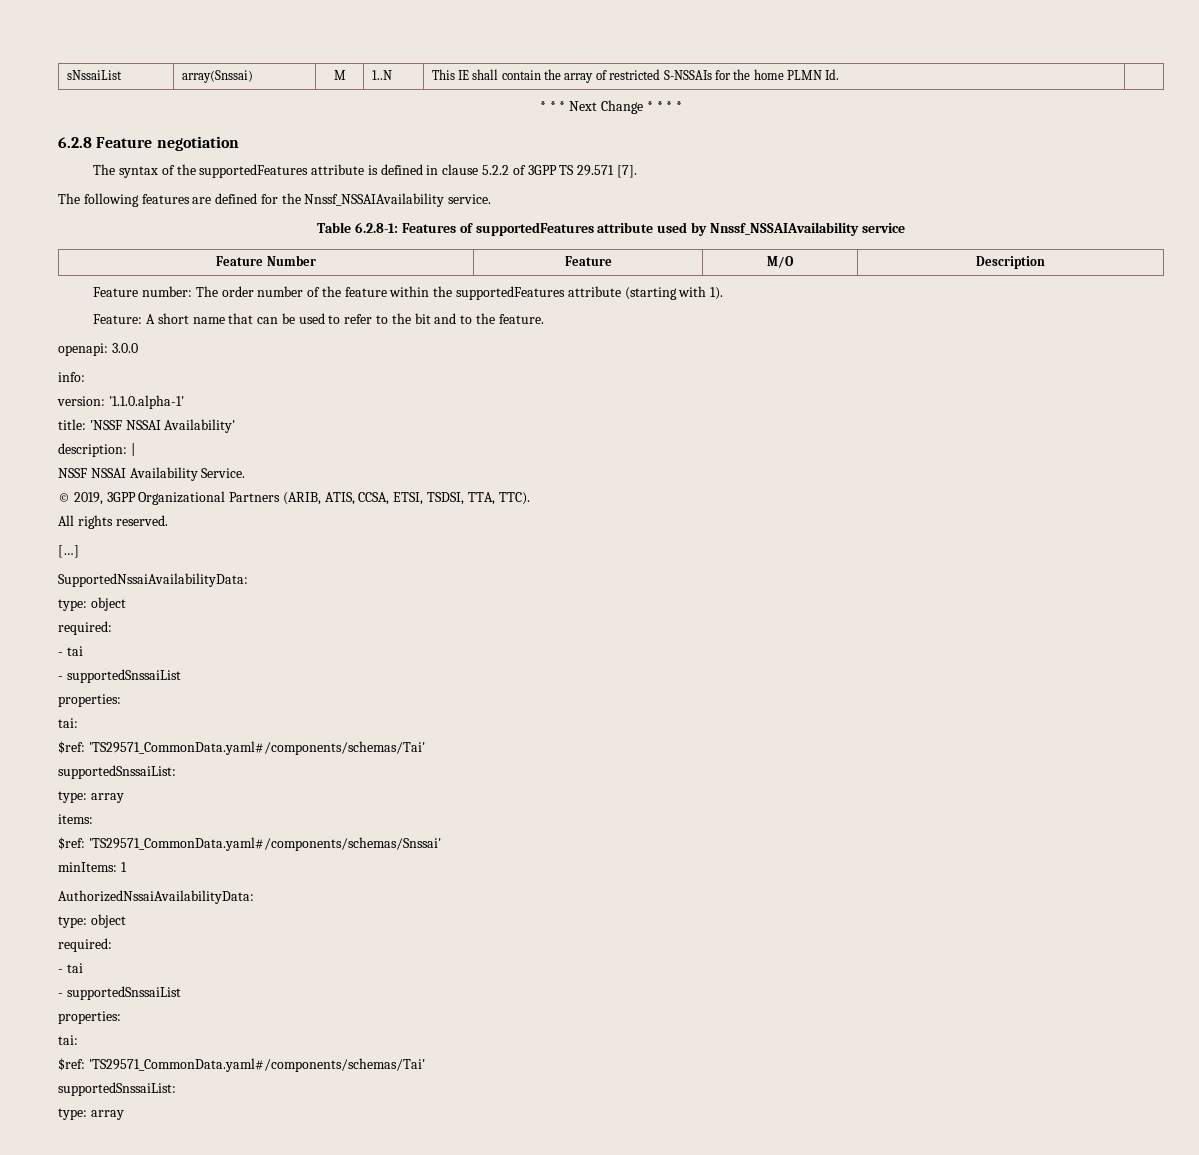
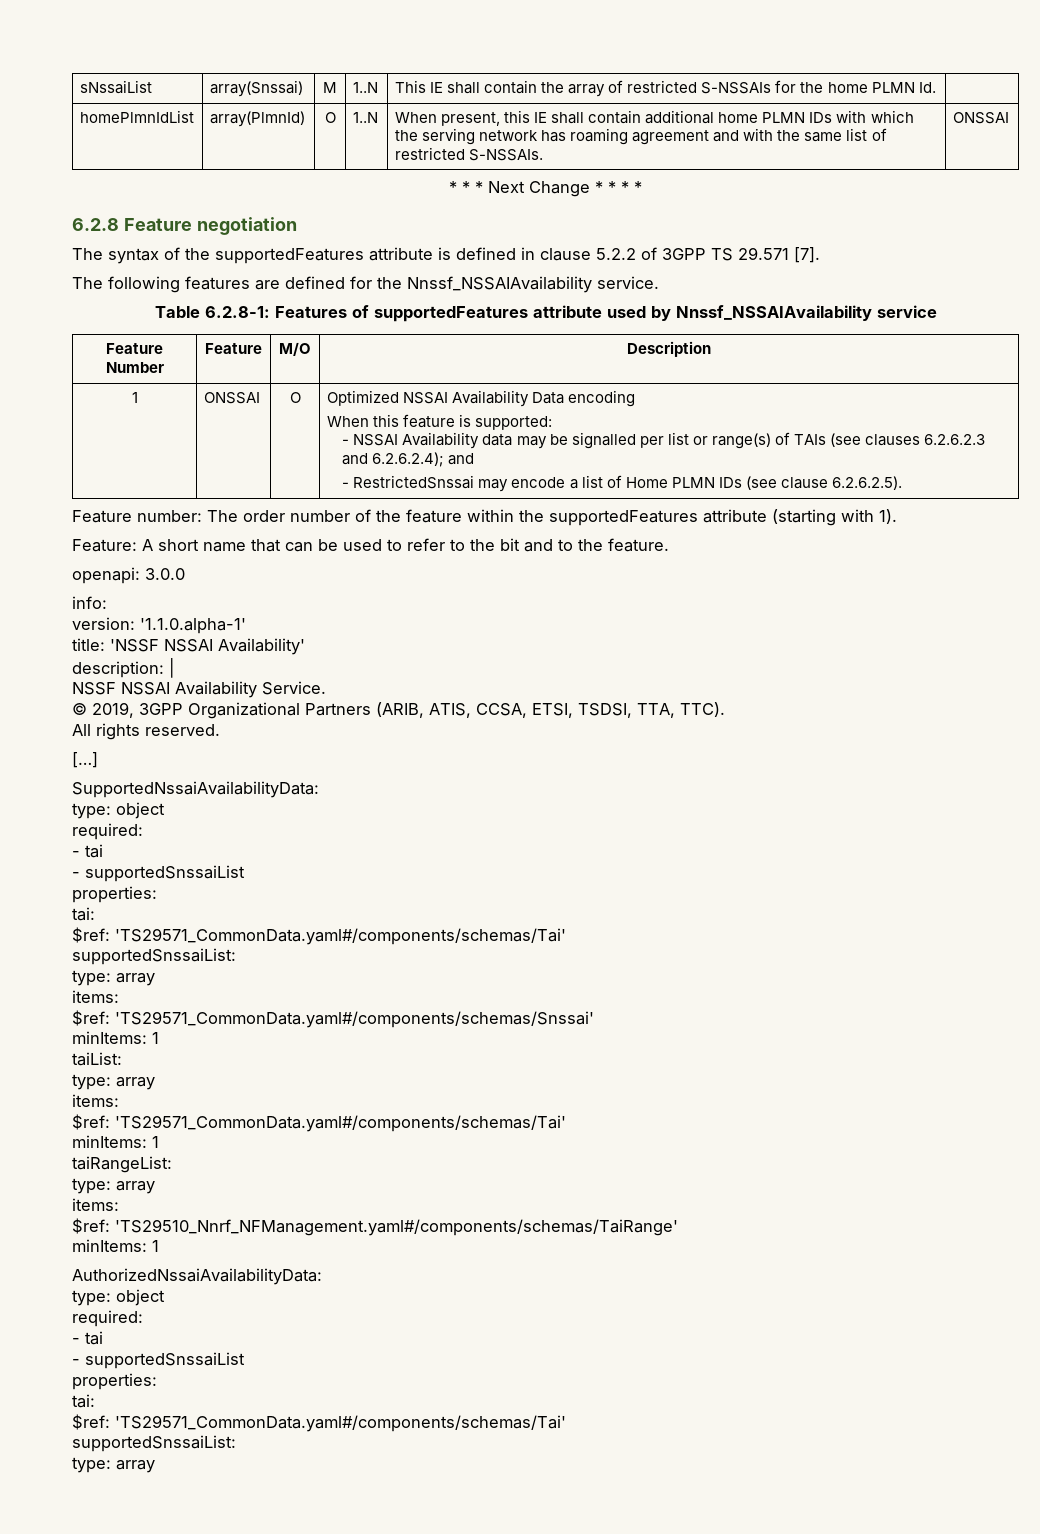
(840, 74) none -> [79,110,194,123] [209,111,305,127] [324,112,336,123] [352,112,378,123] [394,110,914,126] [394,128,887,145] [394,147,543,161] [952,112,1009,124] // homePlmnIdList | array(PlmnId) | O | 1..N | When present, this IE shall contain additional home PLMN IDs with which the serving network has roaming agreement and with the same list of restricted S-NSSAIs. | ONSSAI
(1045, 262) none -> [131,392,138,403] [203,392,260,404] [289,392,301,403] [326,390,636,407] [326,414,553,430] [342,432,986,449] [342,452,475,467] [342,475,902,492] // 1 | ONSSAI | O | Optimized NSSAI Availability Data encoding // When this feature is supported: // - NSSAI Availability data may be signalled per list or range(s) of TAIs (see clauses 6.2.6.2.3 and 6.2.6.2.4); and // - RestrictedSnssai may encode a list of Home PLMN IDs (see clause 6.2.6.2.5).
(127, 867) none -> [72,1052,122,1066] [72,1074,155,1090] [72,1094,119,1107] [72,1114,566,1132] [72,1135,159,1148] [72,1156,172,1173] [72,1178,155,1194] [72,1198,119,1211] [72,1218,678,1236] [72,1239,159,1252] // taiList: // type: array // items: // $ref: 'TS29571_CommonData.yaml#/components/schemas/Tai' // minItems: 1 // taiRangeList: // type: array // items: // $ref: 'TS29510_Nnrf_NFManagement.yaml#/components/schemas/TaiRange' // minItems: 1

